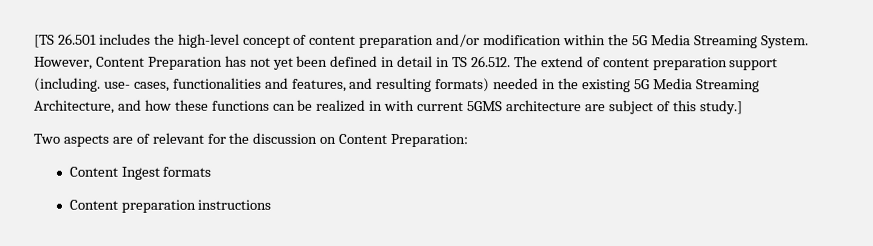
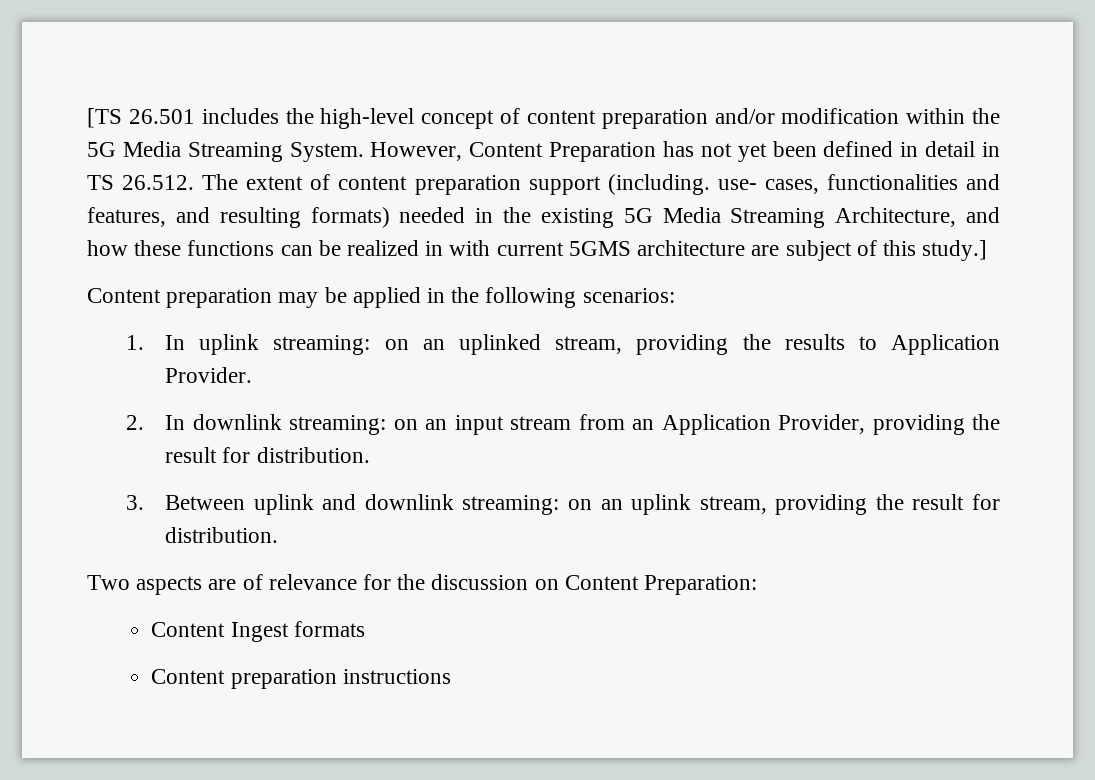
[540,56,584,68] extend -> [246,176,304,190] extent
(743, 107) none -> [87,287,675,308] [126,334,1001,355] [165,367,253,383] [126,414,1000,435] [165,447,370,463] [126,494,1001,515] [165,527,279,543] // Content preparation may be applied in the following scenarios: // 1. In uplink streaming: on an uplinked stream, providing the results to Application Provider. // 2. In downlink streaming: on an input stream from an Application Provider, providing the result for distribution. // 3. Between uplink and downlink streaming: on an uplink stream, providing the result for distribution.
[151,132,204,144] relevant -> [268,574,357,590] relevance

